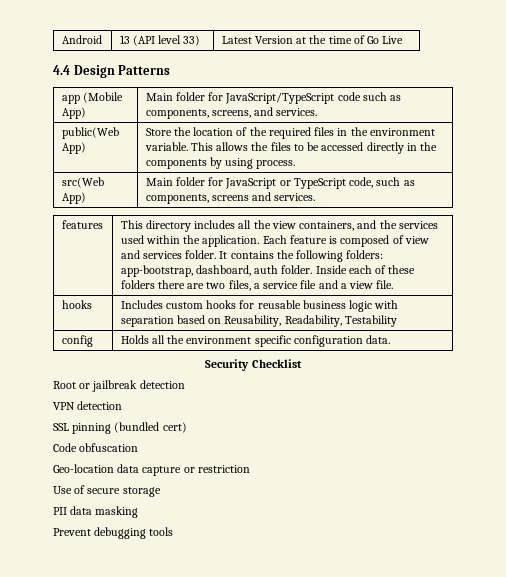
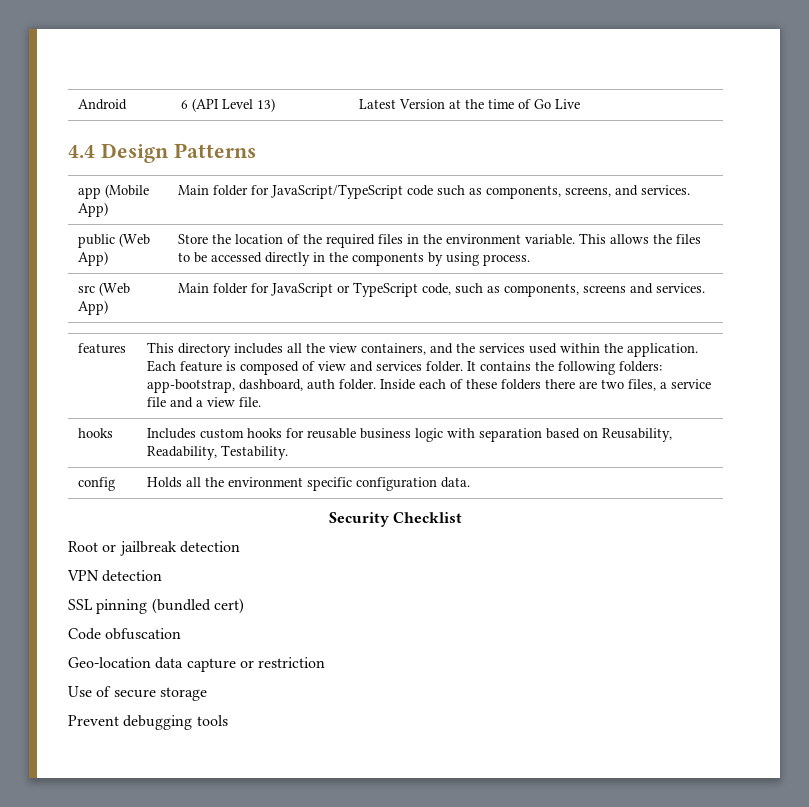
[119,35,201,46] 13 (API level 33) -> [181,98,276,112] 6 (API Level 13)
[61,127,119,139] public(Web -> [78,233,151,248] public (Web
[61,177,104,188] src(Web -> [78,282,131,296] src (Web
[344,315,397,327] Testability -> [221,445,289,460] Testability.
[53,506,139,518] // PII data masking -> (207, 694) none

